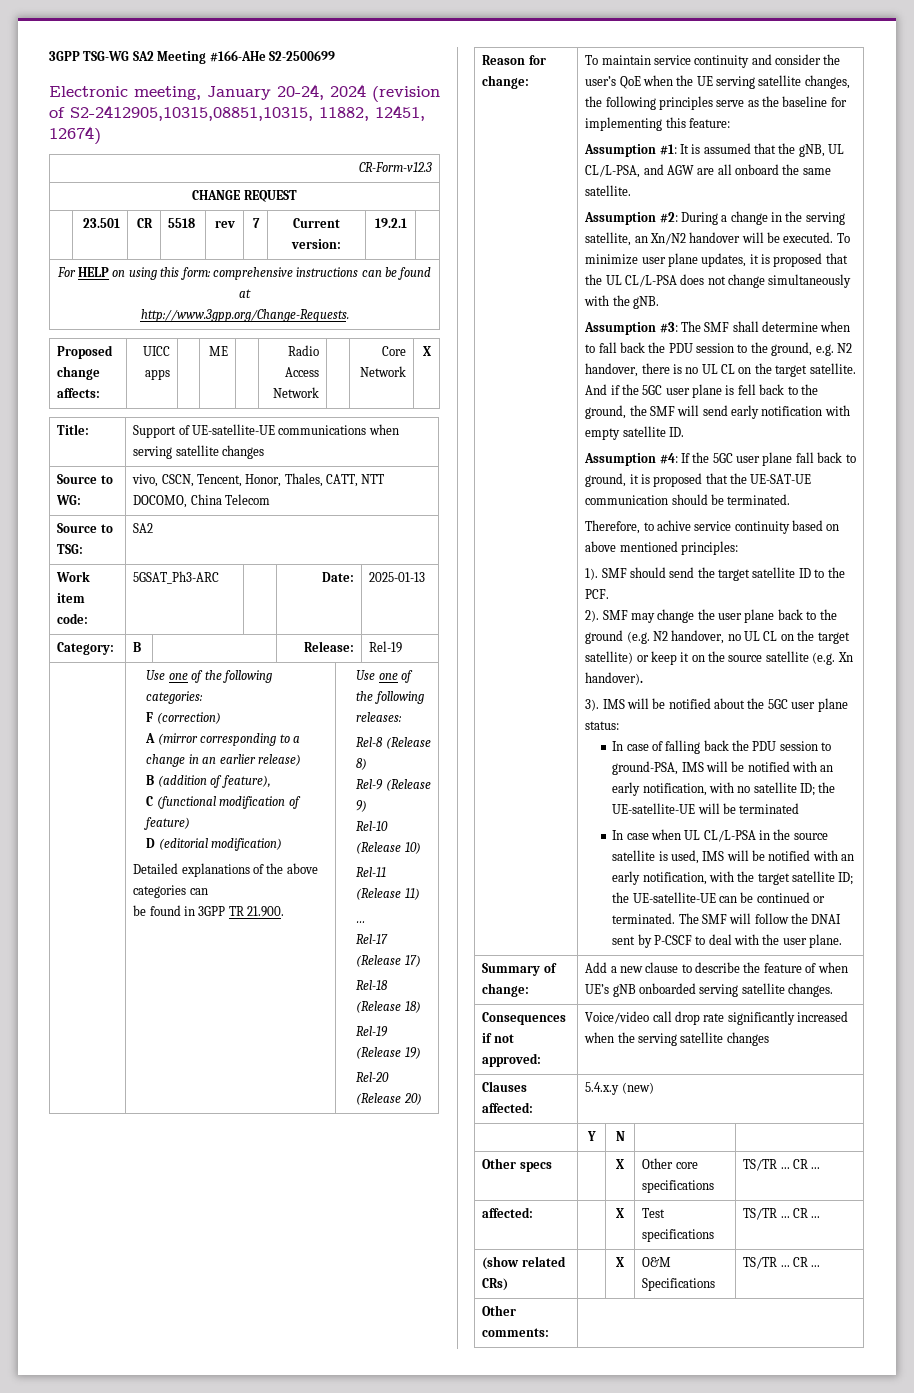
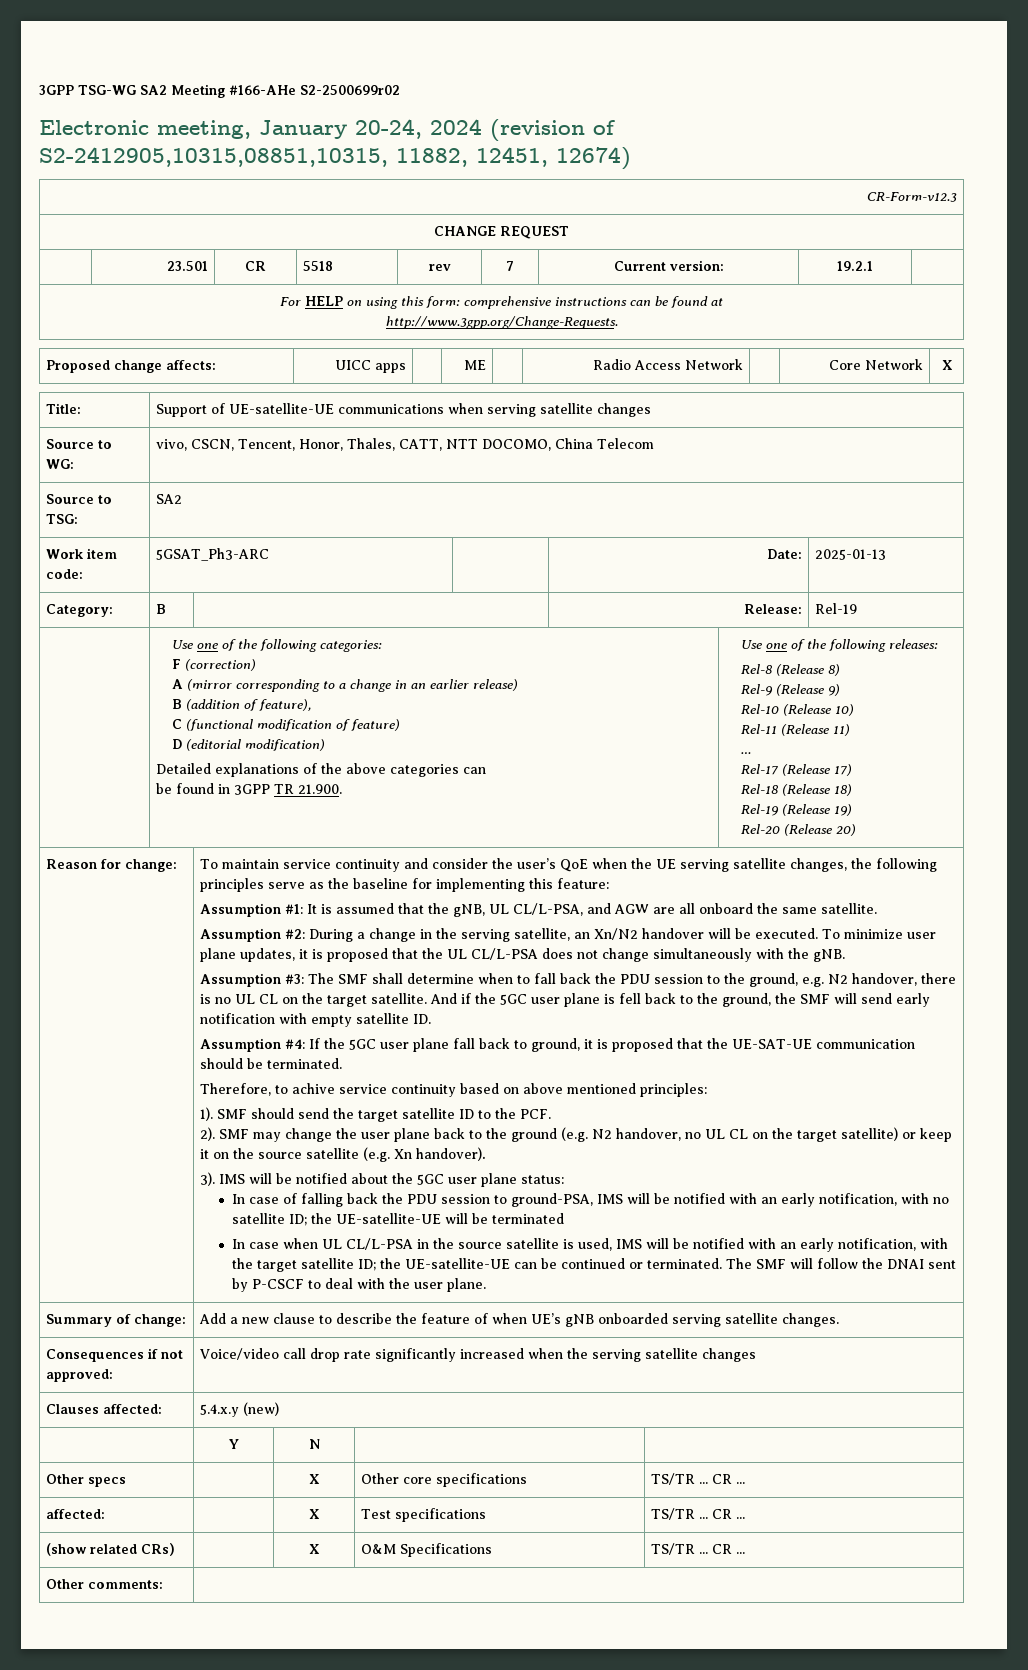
[268,50,335,61] S2-2500699 -> [300,85,400,95] S2-2500699r02

